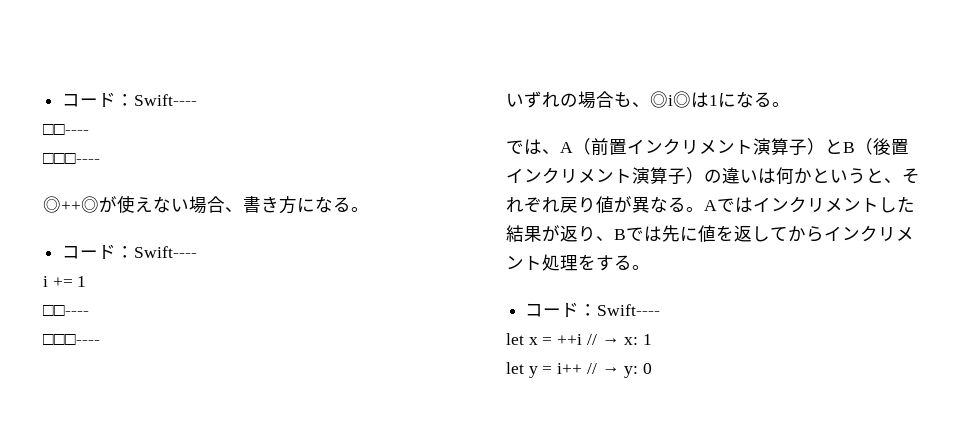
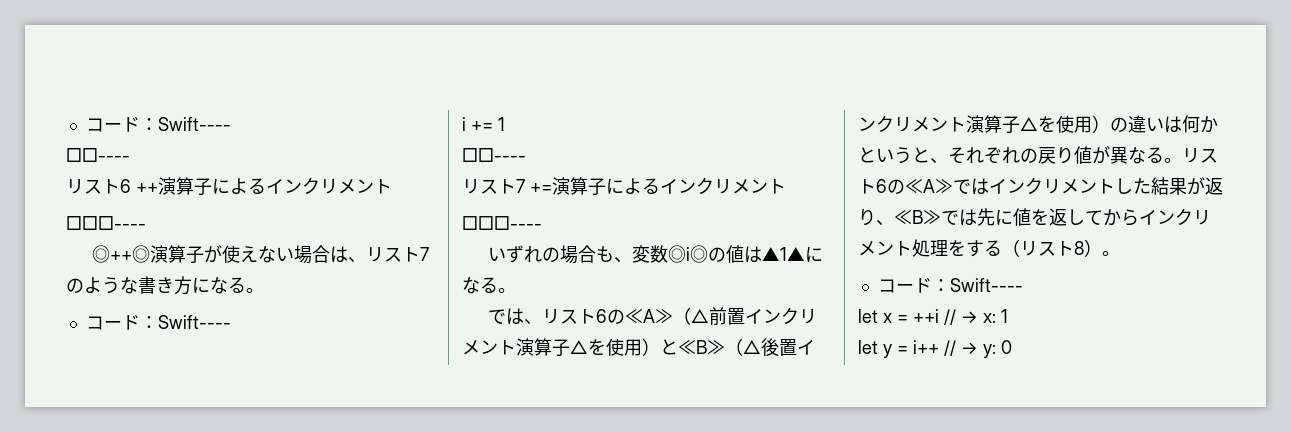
(89, 129) none -> [66,177,392,196] // リスト6 ++演算子によるインクリメント
(99, 204) none -> [149,245,204,264] 演算子
[225,207,243,212] 、 -> [329,246,429,263] [66,277,138,294] は、リスト7のような
(89, 310) none -> [462,177,786,196] // リスト7 +=演算子によるインクリメント
[650,91,718,108] ◎i◎は1 -> [631,245,805,263] 変数◎i◎の値は▲1▲
[560,138,591,155] A（ -> [541,307,709,325] リスト6の≪A≫（△
[807,138,873,155] ）とB（ -> [570,338,761,356] △を使用）と≪B≫（△
(686, 176) none -> [1020,115,1092,133] △を使用
(560, 205) none -> [1020,148,1038,163] の
[704,200,717,211] A -> [1182,148,1218,163] [858,179,953,194] リスト6の≪A≫
[614,229,626,240] B -> [894,210,941,224] ≪B≫
(632, 262) none -> [1002,239,1102,257] （リスト8）

